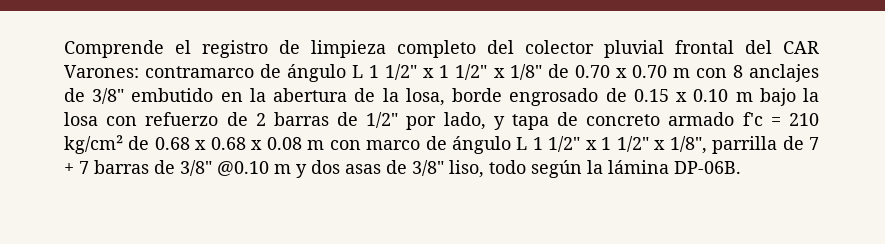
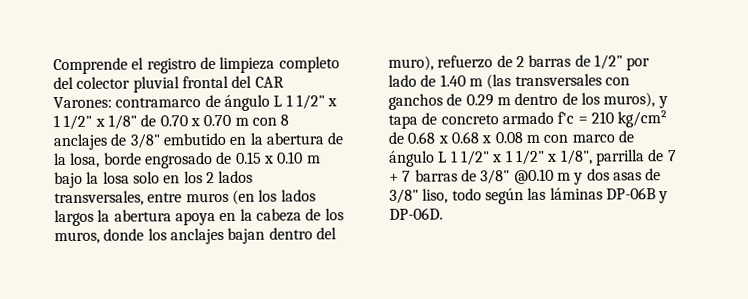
[106,116,138,126] con -> [132,170,254,184] [54,189,316,207] [54,208,344,227] [54,227,337,245] [388,55,434,71] solo en los 2 lados transversales, entre muros (en los lados largos la abertura apoya en la cabeza de los muros, donde los anclajes bajan dentro del muro),
[443,112,486,130] lado, -> [388,73,630,90] [388,92,656,110] lado de 1.40 m (las transversales con ganchos de 0.29 m dentro de los muros),
[587,160,741,174] la lámina DP-06B. -> [527,187,669,204] [389,207,443,220] las láminas DP-06B y DP-06D.

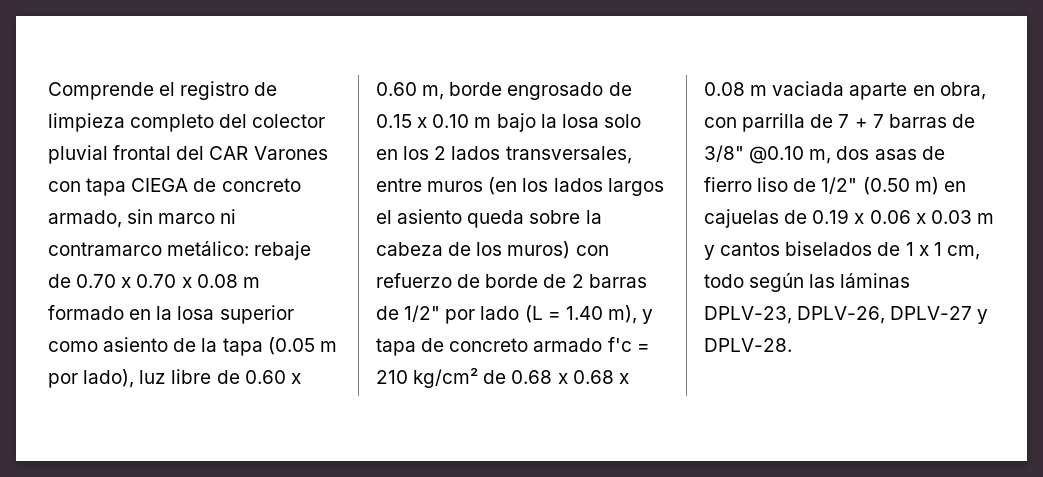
[53,94,338,111] [53,114,290,131] [53,132,344,151] [54,152,101,168] Varones: contramarco de ángulo L 1 1/2" x 1 1/2" x 1/8" de 0.70 x 0.70 m con 8 anclajes de 3/8" embutido en la abertura de la losa, -> [253,146,328,160] [48,178,301,196] [48,209,237,228] [48,241,312,260] [48,274,260,288] [48,305,294,324] [48,337,337,356] [48,369,301,388] [376,82,445,100] Varones con tapa CIEGA de concreto armado, sin marco ni contramarco metálico: rebaje de 0.70 x 0.70 x 0.08 m formado en la losa superior como asiento de la tapa (0.05 m por lado), luz libre de 0.60 x 0.60 m,
[97,208,344,226] [54,227,337,245] [388,55,494,71] la abertura apoya en la cabeza de los muros, donde los anclajes bajan dentro del muro), refuerzo -> [376,209,602,228] [376,241,609,259] [376,273,539,288] el asiento queda sobre la cabeza de los muros) con refuerzo de borde
[420,73,630,90] [388,92,656,110] de 1.40 m (las transversales con ganchos de 0.29 m dentro de los muros), -> [524,305,637,324] (L = 1.40 m),
[543,130,634,143] [389,149,593,167] con marco de ángulo L 1 1/2" x 1 1/2" x 1/8", -> [772,81,986,100] [704,117,737,128] vaciada aparte en obra, con
[556,172,584,185] m y -> [809,149,832,164] m,
[389,187,669,205] [389,207,443,220] 3/8" liso, todo según las láminas DP-06B y DP-06D. -> [704,177,966,195] [704,209,994,228] [704,241,980,260] [704,272,911,292] [704,306,989,324] [704,338,792,352] fierro liso de 1/2" (0.50 m) en cajuelas de 0.19 x 0.06 x 0.03 m y cantos biselados de 1 x 1 cm, todo según las láminas DPLV-23, DPLV-26, DPLV-27 y DPLV-28.

